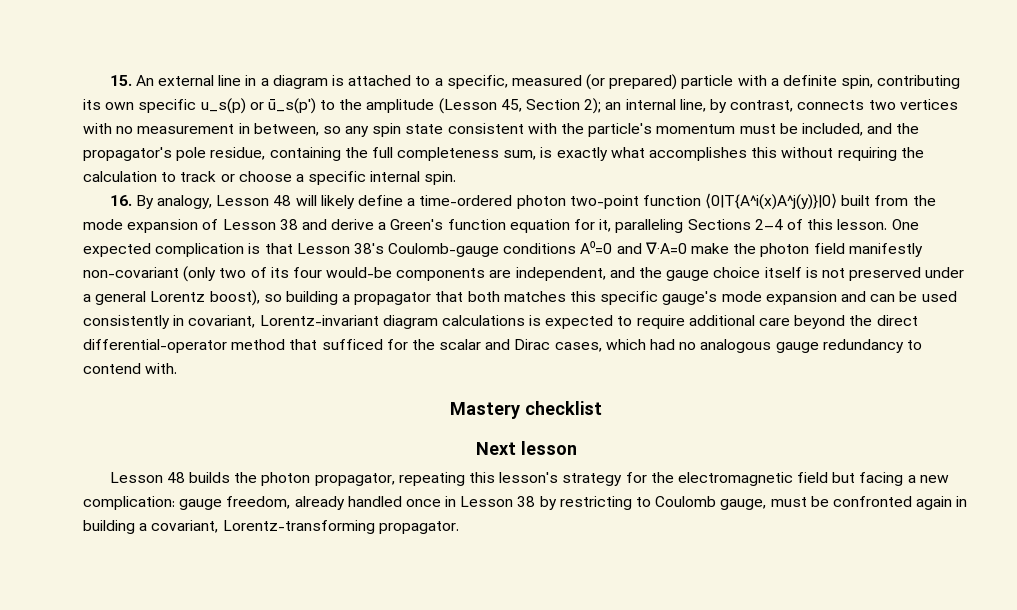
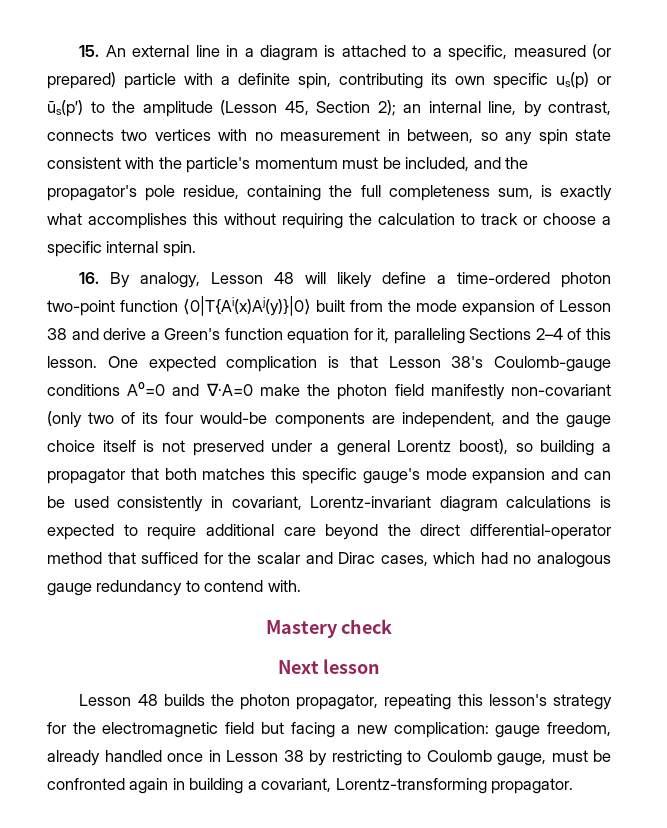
[200,98,316,114] u_s(p) or ū_s(p′) -> [556,72,611,89] [47,100,83,117] us(p) or ūs(p′)
[705,193,838,210] ⟨0|T{A^i(x)A^j(y)}|0⟩ -> [183,296,311,316] ⟨0|T{Ai(x)Aj(y)}|0⟩
[525,401,602,415] checklist -> [341,619,393,634] check

